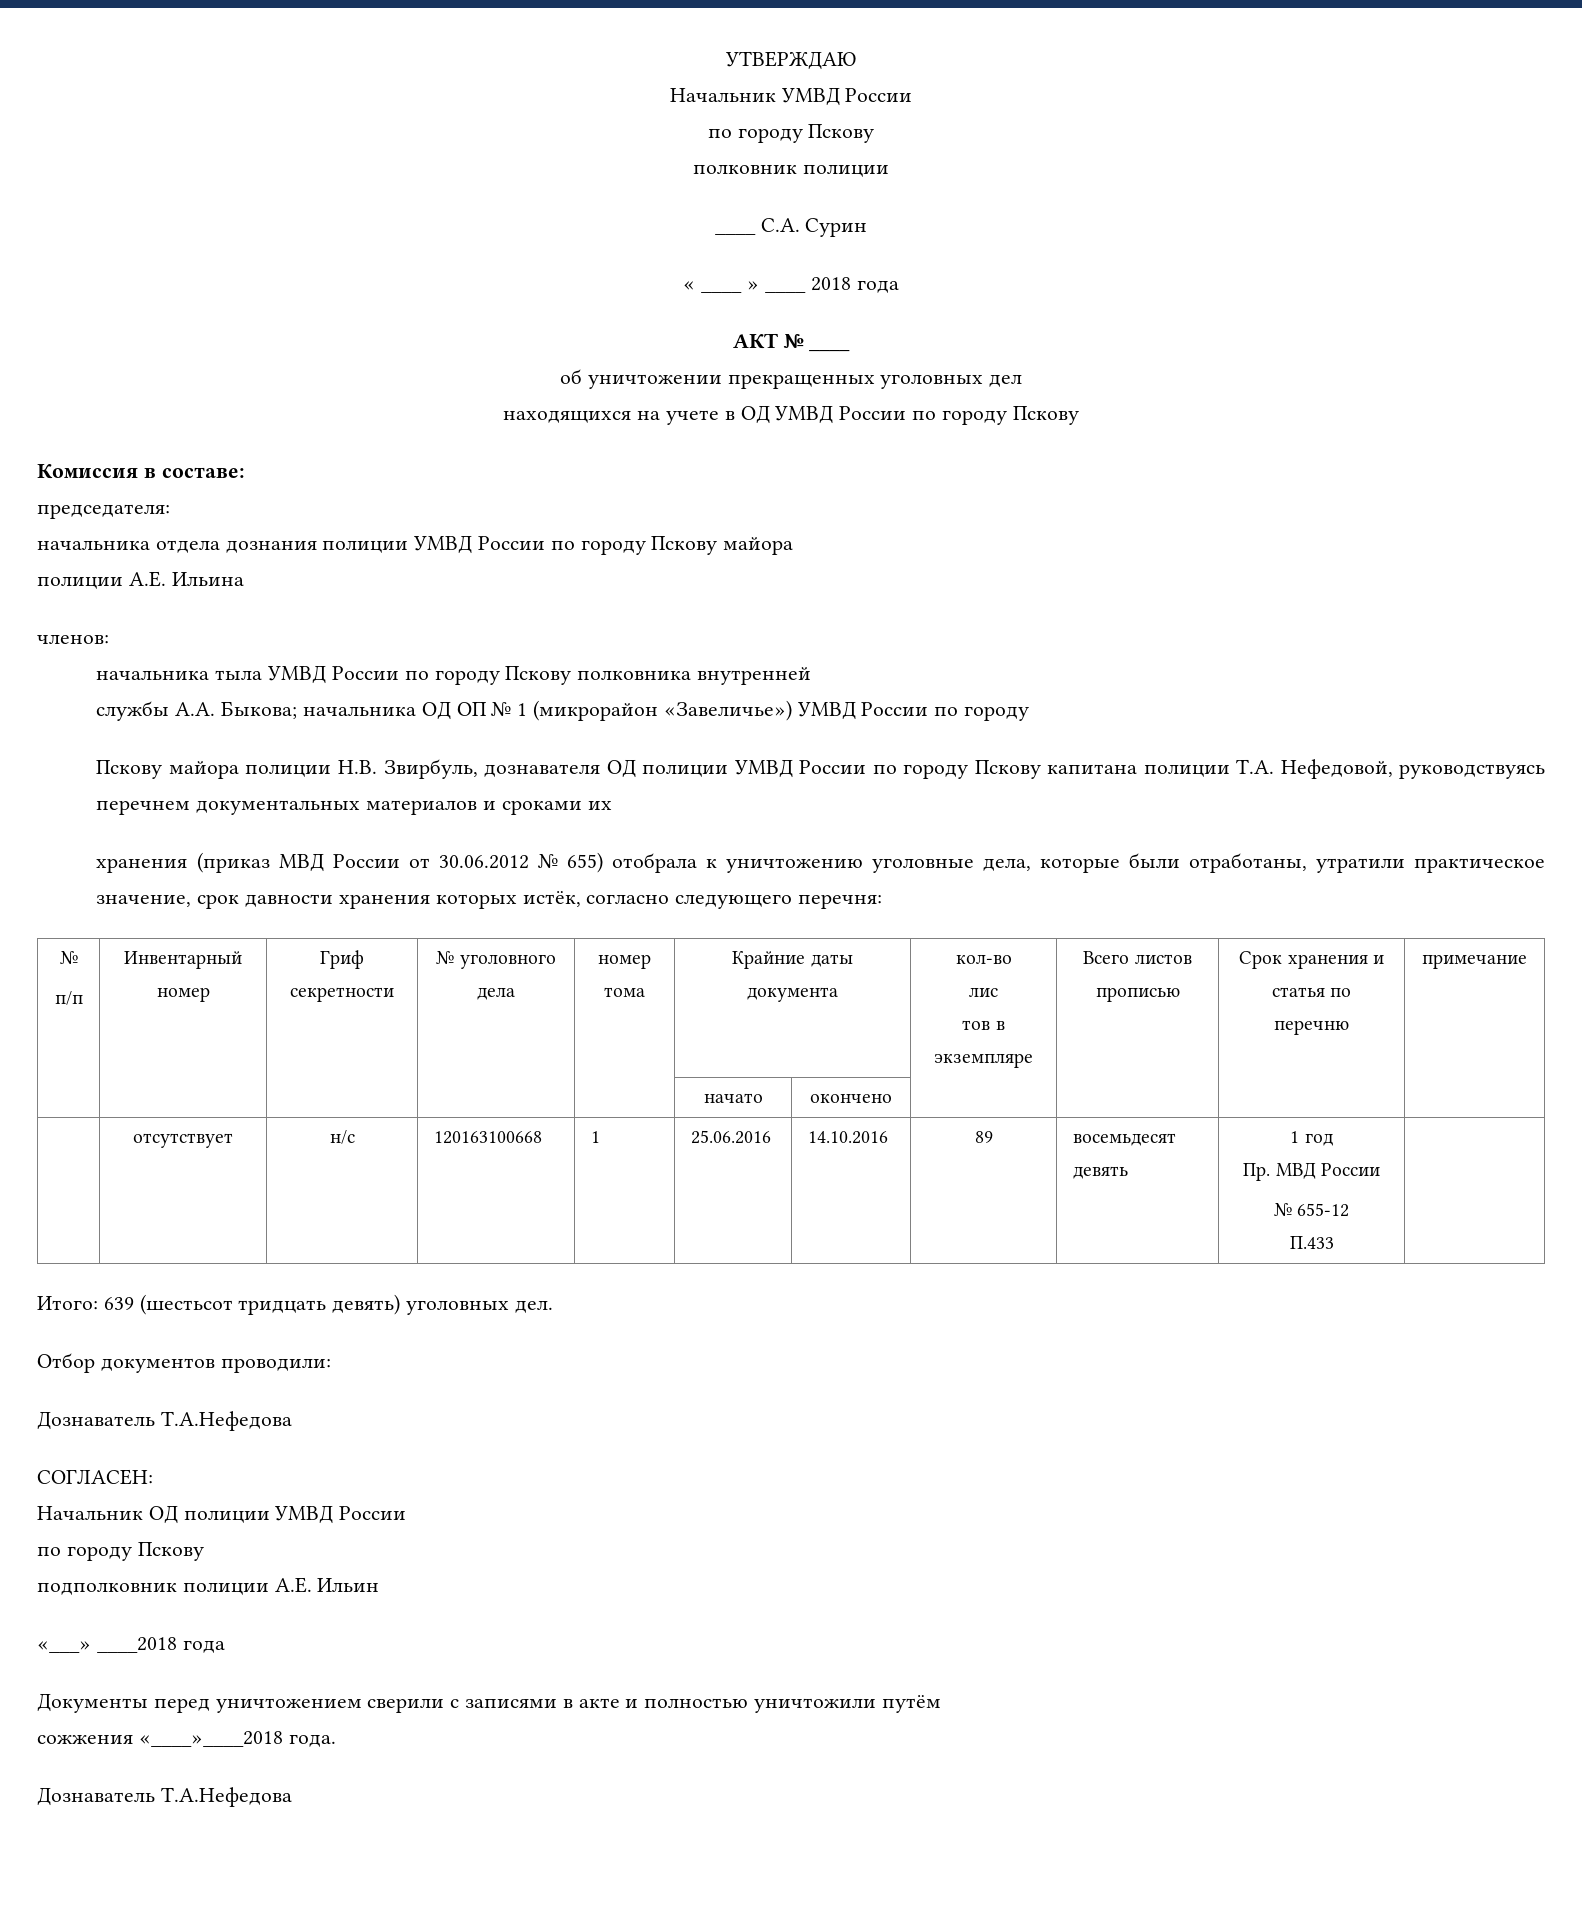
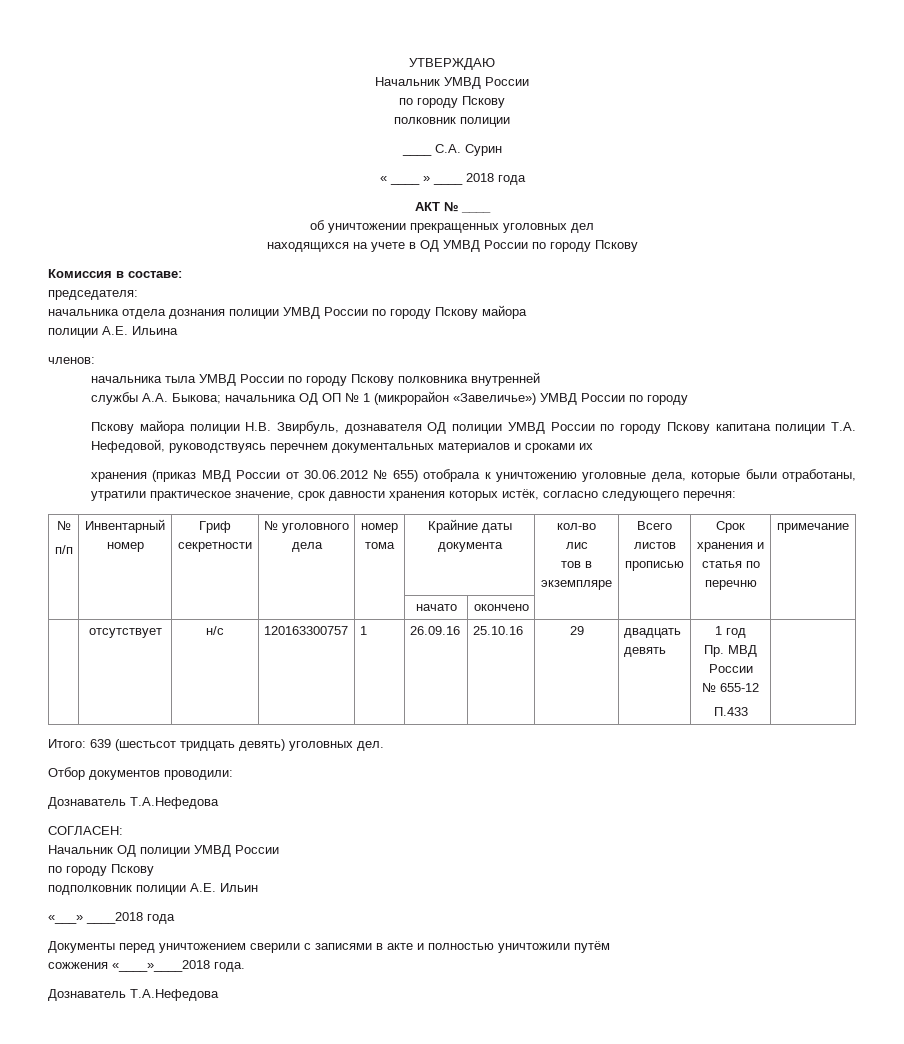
[433,1131,542,1144] [590,1131,600,1143] [690,1130,771,1144] [807,1131,888,1144] [974,1131,993,1143] [1072,1133,1176,1146] 120163100668 | 1 | 25.06.2016 | 14.10.2016 | 89 | восемьдесят -> [263,626,348,635] [359,626,367,635] [409,626,460,635] [472,626,523,635] [569,626,584,635] [623,628,681,638] 120163300757 | 1 | 26.09.16 | 25.10.16 | 29 | двадцать

